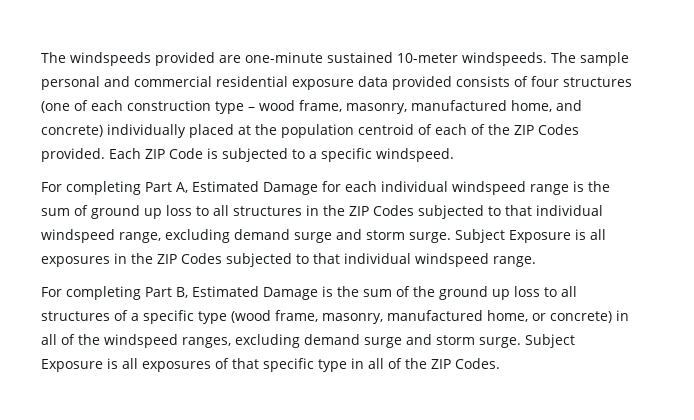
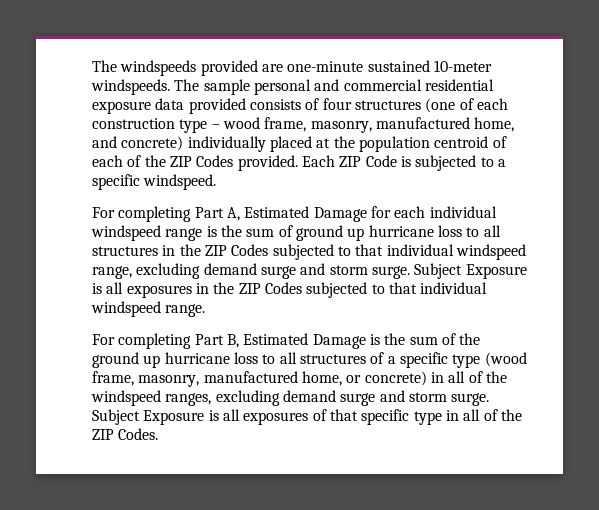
(163, 213) none -> [368,225,434,237] hurricane
(511, 294) none -> [164,352,230,364] hurricane

